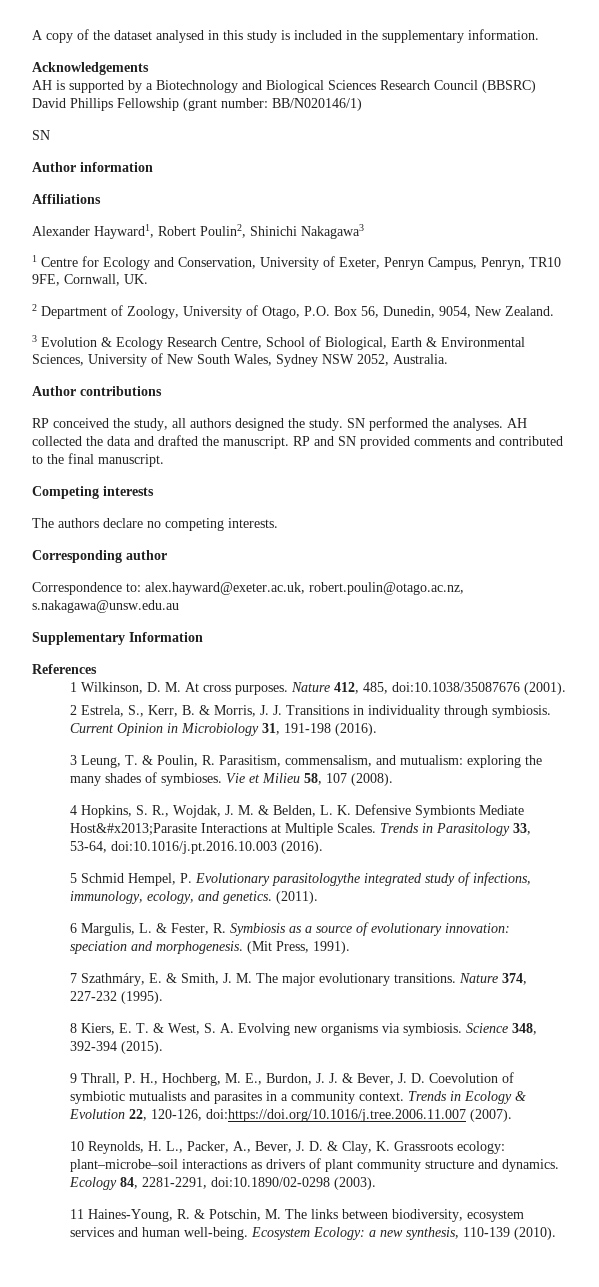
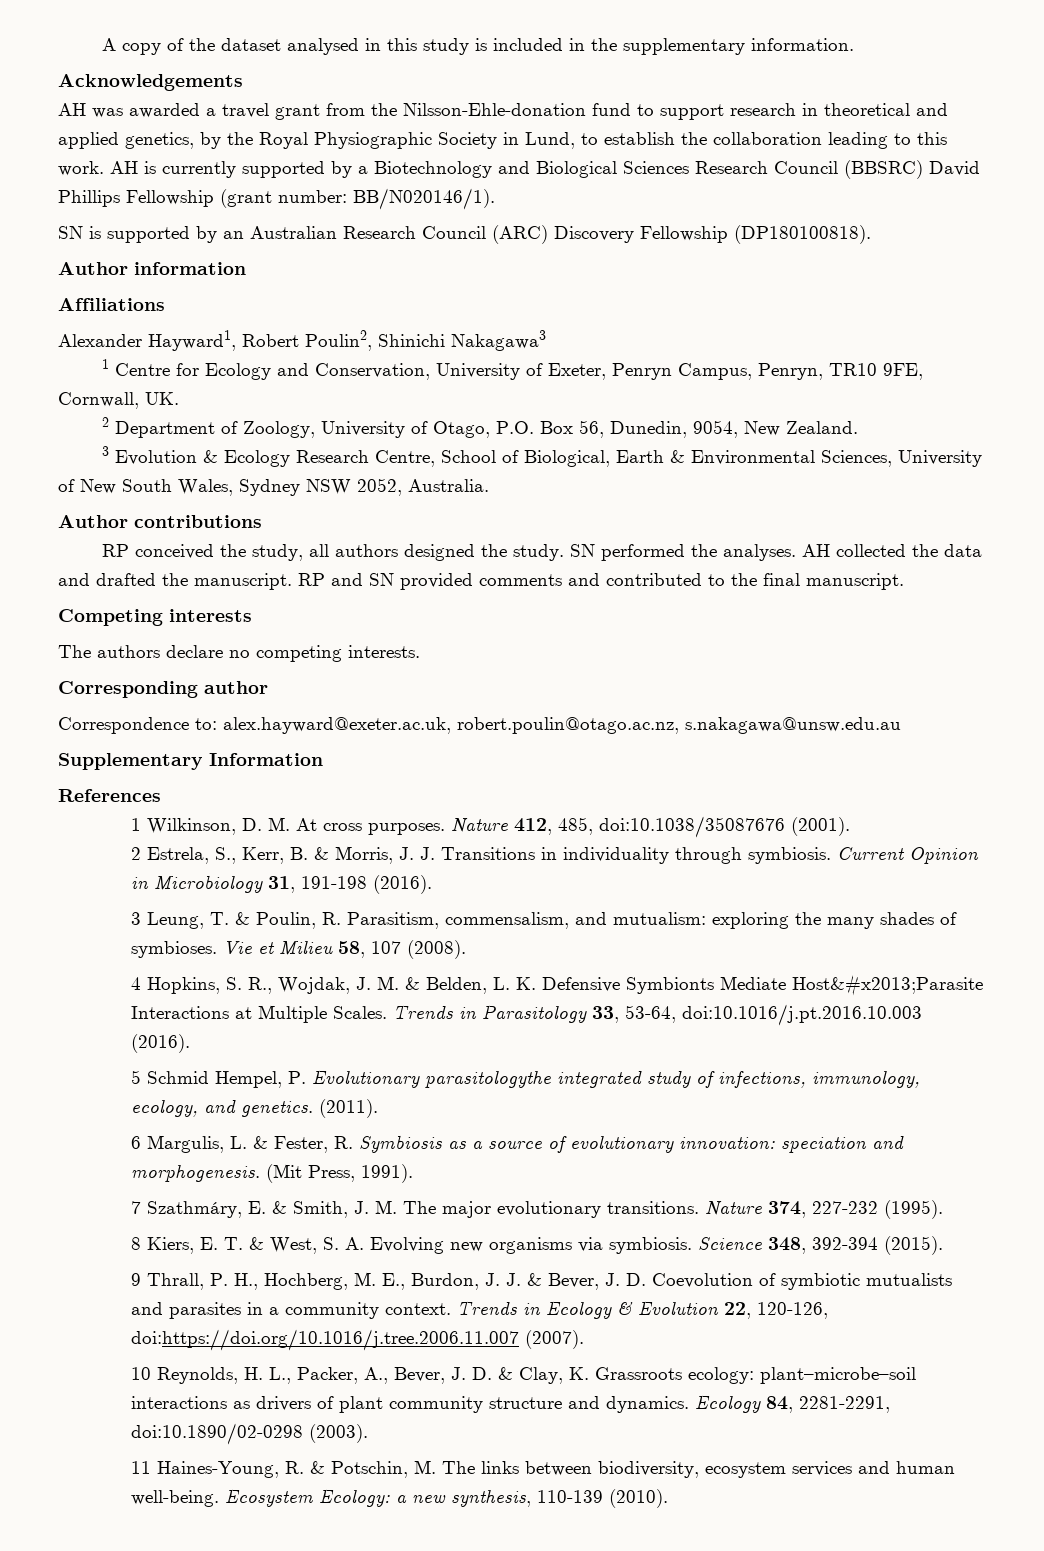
[56,80,65,90] is -> [92,103,948,120] [58,132,947,149] [58,161,236,178] was awarded a travel grant from the Nilsson-Ehle-donation fund to support research in theoretical and applied genetics, by the Royal Physiographic Society in Lund, to establish the collaboration leading to this work. AH is currently
[272,98,362,111] [32,130,50,140] BB/N020146/1) // SN -> [353,188,495,210] [58,225,871,244] BB/N020146/1). // SN is supported by an Australian Research Council (ARC) Discovery Fellowship (DP180100818).

